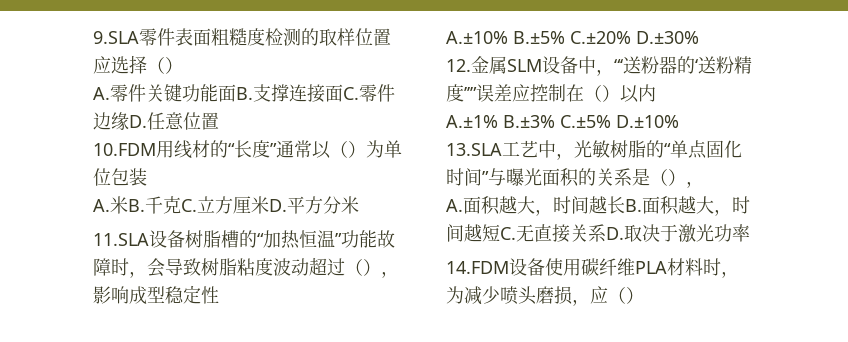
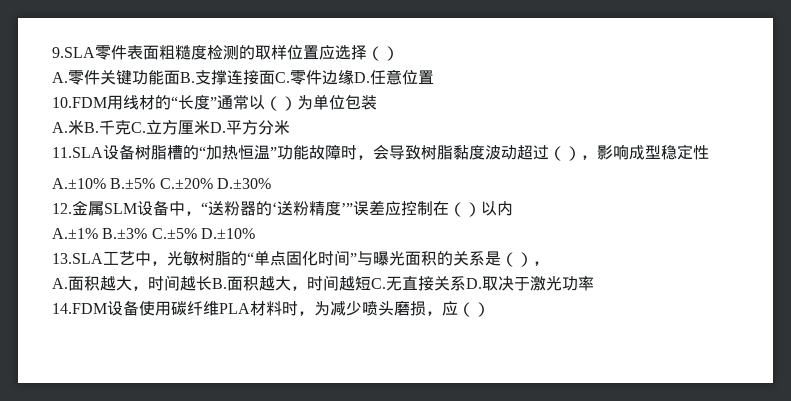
[237,258,255,276] 粘 -> [453,145,469,160] 黏
[614,59,623,72] “‘ -> [201,202,208,214] “
[464,87,477,100] ’’” -> [341,203,353,214] ’”

